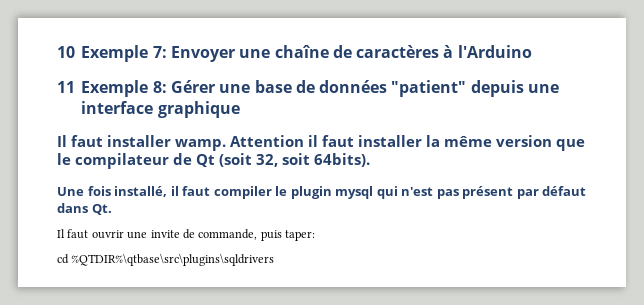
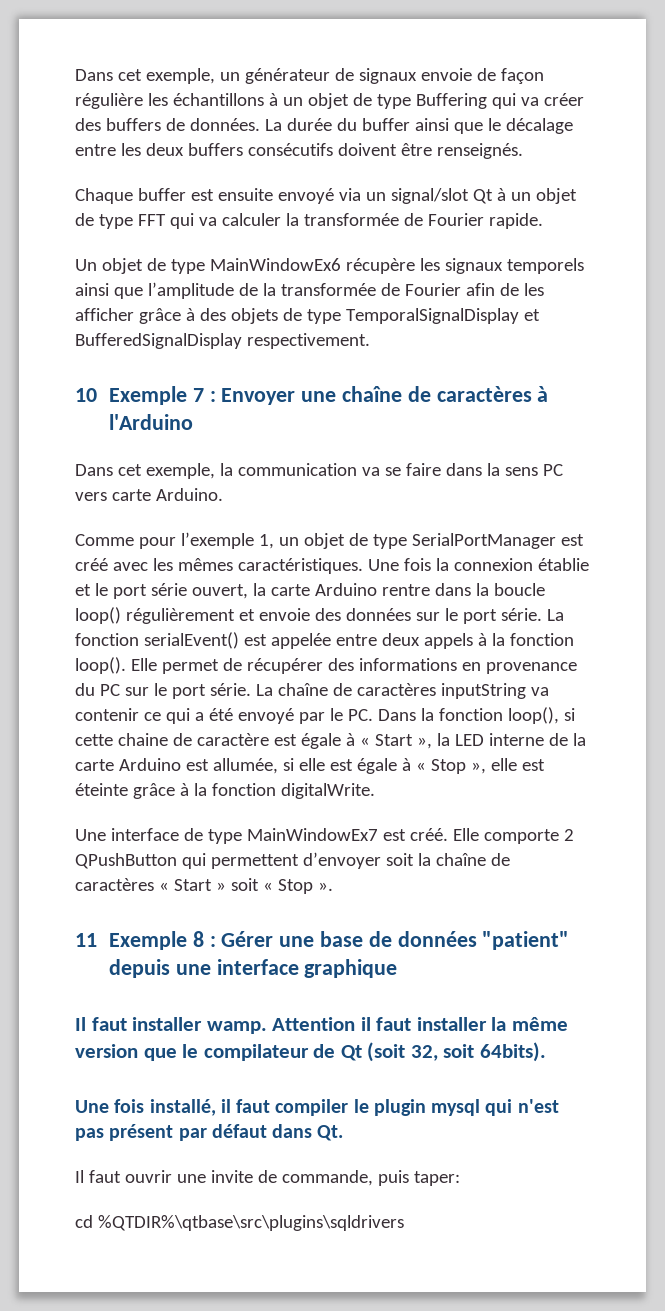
[57,45,167,62] 10 Exemple 7: -> [75,68,544,84] [75,93,584,109] [75,118,573,134] [75,143,523,159] [75,188,577,204] [75,213,543,229] [75,258,584,274] [75,282,544,299] [75,308,540,324] [75,333,370,349] [75,386,216,405] Dans cet exemple, un générateur de signaux envoie de façon régulière les échantillons à un objet de type Buffering qui va créer des buffers de données. La durée du buffer ainsi que le décalage entre les deux buffers consécutifs doivent être renseignés. // Chaque buffer est ensuite envoyé via un signal/slot Qt à un objet de type FFT qui va calculer la transformée de Fourier rapide. // Un objet de type MainWindowEx6 récupère les signaux temporels ainsi que l’amplitude de la transformée de Fourier afin de les afficher grâce à des objets de type TemporalSignalDisplay et BufferedSignalDisplay respectivement. // 10 Exemple 7 :
(532, 51) none -> [75,463,563,479] [75,488,223,501] [75,532,584,549] [75,558,589,574] [75,583,545,599] [75,607,564,624] [75,632,574,649] [75,657,577,674] [75,683,549,699] [75,707,575,724] [75,733,586,749] [75,758,545,774] [75,783,375,799] [75,828,574,844] [75,852,510,869] [75,878,333,894] // Dans cet exemple, la communication va se faire dans la sens PC vers carte Arduino. // Comme pour l’exemple 1, un objet de type SerialPortManager est créé avec les mêmes caractéristiques. Une fois la connexion établie et le port série ouvert, la carte Arduino rentre dans la boucle loop() régulièrement et envoie des données sur le port série. La fonction serialEvent() est appelée entre deux appels à la fonction loop(). Elle permet de récupérer des informations en provenance du PC sur le port série. La chaîne de caractères inputString va contenir ce qui a été envoyé par le PC. Dans la fonction loop(), si cette chaine de caractère est égale à « Start », la LED interne de la carte Arduino est allumée, si elle est égale à « Stop », elle est éteinte grâce à la fonction digitalWrite. // Une interface de type MainWindowEx7 est créé. Elle comporte 2 QPushButton qui permettent d’envoyer soit la chaîne de caractères « Start » soit « Stop ».
[152,81,167,93] 8: -> [192,931,216,947] 8 :

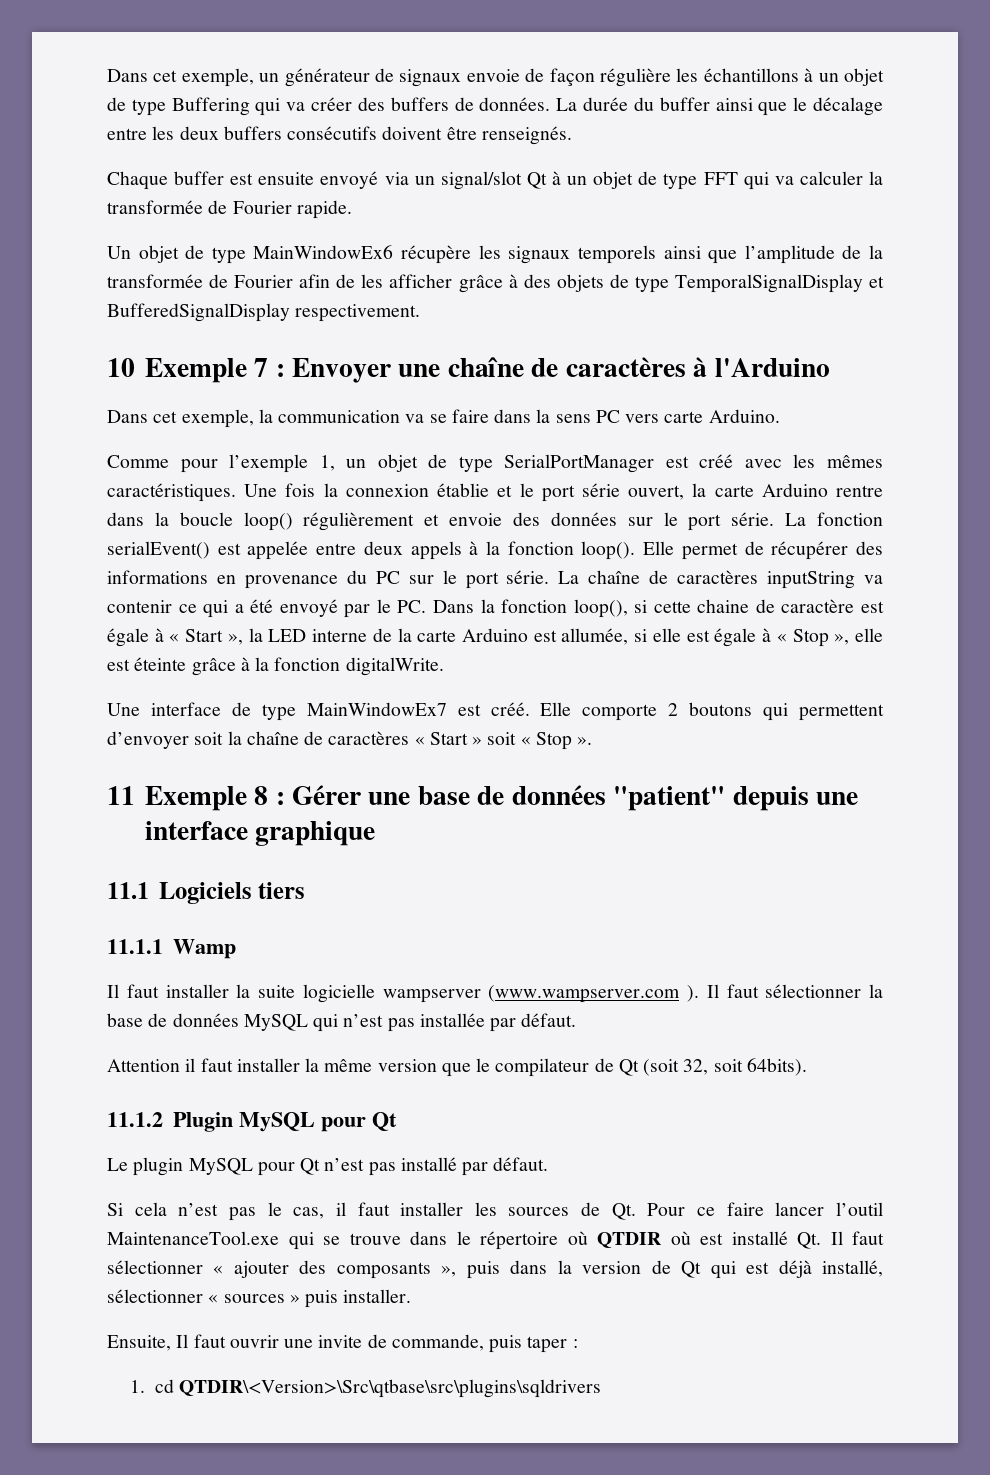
[75,853,177,869] QPushButton -> [689,702,753,716] boutons
[75,1017,267,1034] Il faut installer wamp. -> [107,882,306,904] [107,939,236,959] [107,984,883,1003] [107,1013,577,1032] 11.1 Logiciels tiers // 11.1.1 Wamp // Il faut installer la suite logicielle wampserver (www.wampserver.com ). Il faut sélectionner la base de données MySQL qui n’est pas installée par défaut. //
[75,1099,559,1116] [75,1124,344,1141] Une fois installé, il faut compiler le plugin mysql qui n'est pas présent par défaut dans Qt. // -> [107,1112,397,1132] [107,1157,549,1176] [107,1202,883,1221] [107,1231,884,1250] [107,1260,883,1279] [107,1289,412,1308] [107,1335,171,1351] 11.1.2 Plugin MySQL pour Qt // Le plugin MySQL pour Qt n’est pas installé par défaut. // Si cela n’est pas le cas, il faut installer les sources de Qt. Pour ce faire lancer l’outil MaintenanceTool.exe qui se trouve dans le répertoire où QTDIR où est installé Qt. Il faut sélectionner « ajouter des composants », puis dans la version de Qt qui est déjà installé, sélectionner « sources » puis installer. // Ensuite,
[413,1171,460,1186] [75,1215,404,1231] taper: // cd %QTDIR%\qtbase\src\plugins\sqldrivers -> [527,1336,578,1353] [130,1379,602,1398] taper : // 1. cd QTDIR\<Version>\Src\qtbase\src\plugins\sqldrivers

